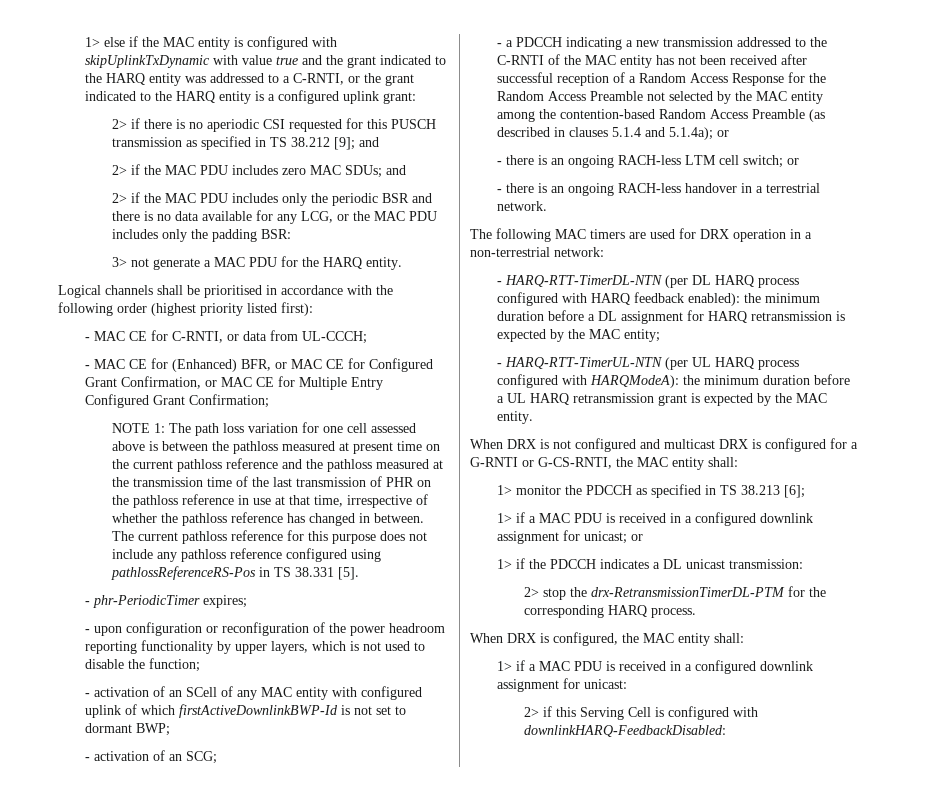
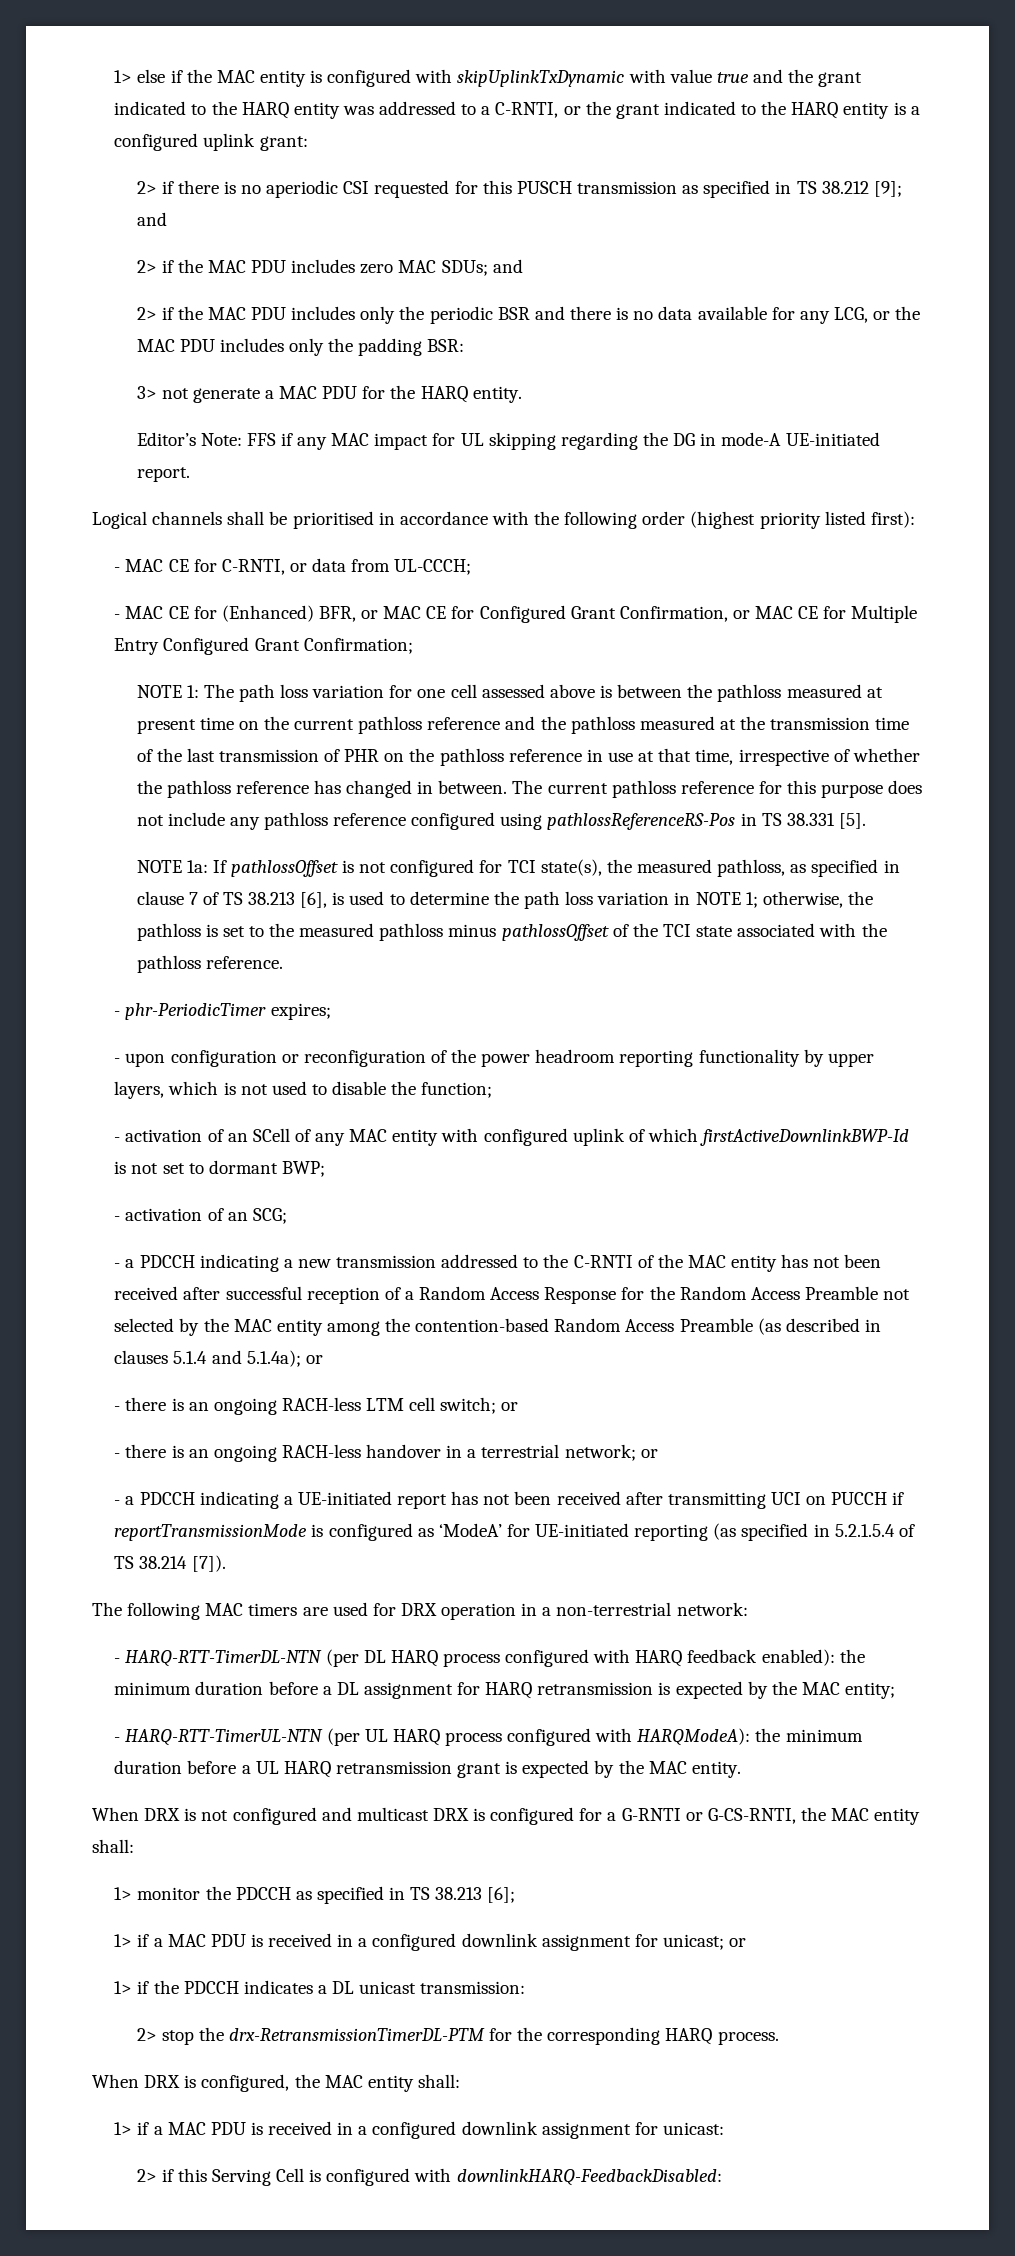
(402, 263) none -> [136,432,880,450] [136,467,190,482] // Editor’s Note: FFS if any MAC impact for UL skipping regarding the DG in mode-A UE-initiated report.
(359, 573) none -> [136,859,900,877] [136,891,873,909] [136,923,887,941] [136,955,283,973] // NOTE 1a: If pathlossOffset is not configured for TCI state(s), the measured pathloss, as specified in clause 7 of TS 38.213 [6], is used to determine the path loss variation in NOTE 1; otherwise, the pathloss is set to the measured pathloss minus pathlossOffset of the TCI state associated with the pathloss reference.
[496,201,547,211] network. -> [564,1444,658,1461] [114,1491,905,1509] [114,1523,915,1541] [114,1555,226,1572] network; or // - a PDCCH indicating a UE-initiated report has not been received after transmitting UCI on PUCCH if reportTransmissionMode is configured as ‘ModeA’ for UE-initiated reporting (as specified in 5.2.1.5.4 of TS 38.214 [7]).

